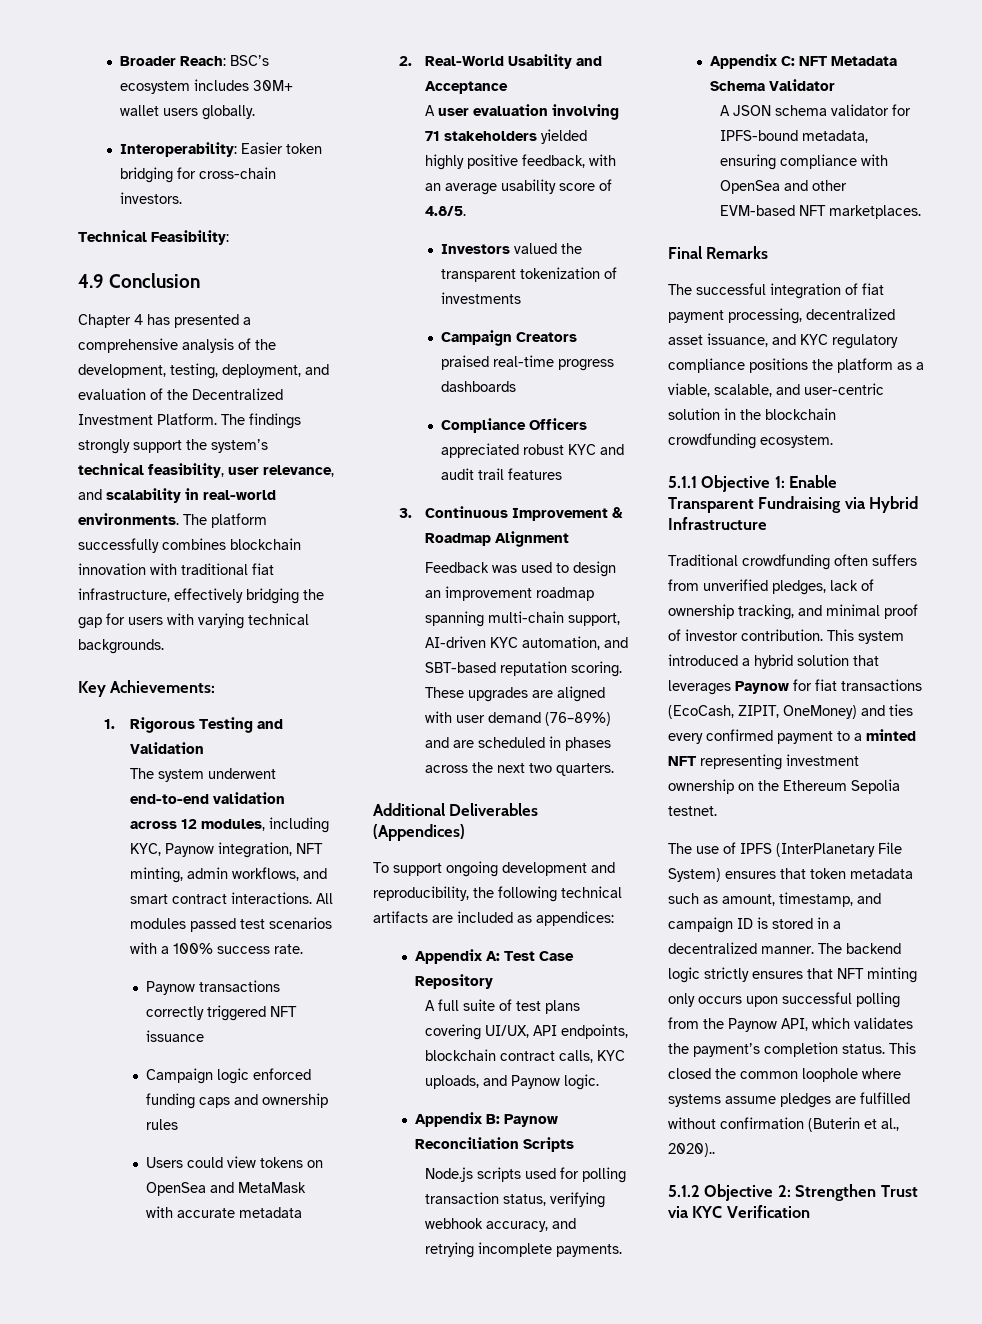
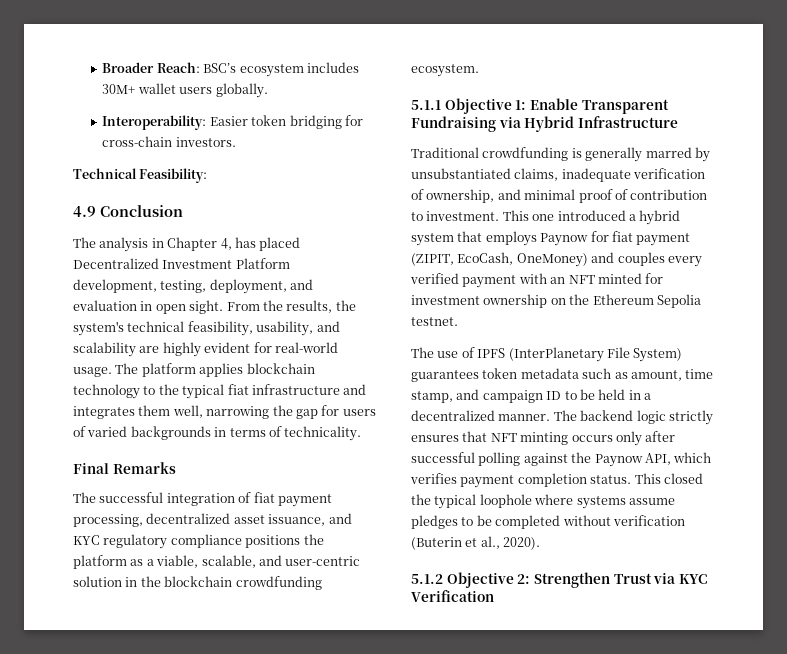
[78,314,251,328] [78,338,276,353] Chapter 4 has presented a comprehensive analysis of the -> [73,237,301,252] [73,258,290,269] The analysis in Chapter 4, has placed Decentralized Investment Platform
[150,388,283,400] [78,413,301,429] [78,439,268,454] [78,463,334,478] [78,488,276,503] [78,513,267,528] [78,538,301,553] [78,563,274,575] [78,588,324,604] [78,613,309,629] [78,639,164,654] [78,680,216,697] [104,717,284,733] [130,742,205,754] [130,768,277,782] [130,792,286,804] [130,817,330,833] [130,842,324,858] [130,867,328,883] [130,892,334,904] [130,917,333,932] [130,942,304,954] [146,980,281,995] [146,1005,298,1021] [146,1030,205,1042] [146,1068,312,1084] [146,1093,329,1109] [146,1119,179,1130] [146,1156,324,1168] [146,1182,307,1196] [146,1206,303,1218] [399,54,603,69] [425,81,509,94] [425,104,620,120] [425,129,588,144] [425,154,617,170] [425,179,613,195] [425,206,467,216] [441,243,583,254] [441,267,618,282] [441,292,522,304] [441,330,578,346] [441,355,615,371] [441,381,517,392] [441,418,588,433] [441,443,625,458] [441,468,563,480] [399,506,624,521] [425,531,570,547] [425,561,617,577] [425,586,595,601] [425,611,621,627] [425,636,629,650] [425,661,623,677] [425,686,606,702] [425,711,612,726] [425,736,612,751] [425,762,615,776] [373,803,539,816] [373,824,465,841] [373,861,615,877] [373,886,622,902] [373,911,614,926] [415,949,575,964] [415,974,494,989] [425,999,581,1014] [425,1024,629,1040] [425,1049,626,1063] [425,1074,600,1090] [415,1112,559,1127] [415,1137,575,1152] [425,1167,627,1183] [425,1192,606,1208] [425,1218,577,1232] [425,1242,623,1258] [710,54,898,69] [710,79,836,91] [720,104,912,116] [720,130,869,143] [720,154,889,170] [720,180,848,194] [720,205,922,219] of the Decentralized Investment Platform. The findings strongly support the system’s technical feasibility, user relevance, and scalability in real-world environments. The platform successfully combines blockchain innovation with traditional fiat infrastructure, effectively bridging the gap for users with varying technical backgrounds. // Key Achievements: // 1. Rigorous Testing and Validation // The system underwent end-to-end validation across 12 modules, including KYC, Paynow integration, NFT minting, admin workflows, and smart contract interactions. All modules passed test scenarios with a 100% success rate. // Paynow transactions correctly triggered NFT issuance // Campaign logic enforced funding caps and ownership rules // Users could view tokens on OpenSea and MetaMask with accurate metadata // 2. Real-World Usability and Acceptance // A user evaluation involving 71 stakeholders yielded highly positive feedback, with an average usability score of 4.8/5. // Investors valued the transparent tokenization of investments // Campaign Creators praised real-time progress dashboards // Compliance Officers appreciated robust KYC and audit trail features // 3. Continuous Improvement & Roadmap Alignment // Feedback was used to design an improvement roadmap spanning multi-chain support, AI-driven KYC automation, and SBT-based reputation scoring. These upgrades are aligned with user demand (76–89%) and are scheduled in phases across the next two quarters. // Additional Deliverables (Appendices) // To support ongoing development and reproducibility, the following technical artifacts are included as appendices: // Appendix A: Test Case Repository // A full suite of test plans covering UI/UX, API endpoints, blockchain contract calls, KYC uploads, and Paynow logic. // Appendix B: Paynow Reconciliation Scripts // Node.js scripts used for polling transaction status, verifying webhook accuracy, and retrying incomplete payments. // Appendix C: NFT Metadata Schema Validator // A JSON schema validator for IPFS-bound metadata, ensuring compliance with OpenSea and other EVM-based NFT marketplaces. -> [140,300,356,314] [73,321,340,336] [73,342,338,357] [73,363,315,377] [73,384,367,399] [73,405,376,419] [73,426,362,441] in open sight. From the results, the system's technical feasibility, usability, and scalability are highly evident for real-world usage. The platform applies blockchain technology to the typical fiat infrastructure and integrates them well, narrowing the gap for users of varied backgrounds in terms of technicality.
[834,554,917,566] [668,579,874,595] [668,604,918,620] [668,629,904,644] [668,654,879,669] [668,679,922,695] [668,704,913,719] [668,729,916,744] [668,754,782,770] often suffers from unverified pledges, lack of ownership tracking, and minimal proof of investor contribution. This system introduced a hybrid solution that leverages Paynow for fiat transactions (EcoCash, ZIPIT, OneMoney) and ties every confirmed payment to a minted NFT representing -> [571,147,710,162] [411,168,706,182] [411,189,708,203] [411,210,681,225] [411,231,691,246] [411,252,702,267] [410,273,664,288] is generally marred by unsubstantiated claims, inadequate verification of ownership, and minimal proof of contribution to investment. This one introduced a hybrid system that employs Paynow for fiat payment (ZIPIT, EcoCash, OneMoney) and couples every verified payment with an NFT minted for
[725,868,806,879] ensures that -> [411,370,479,382] guarantees
[779,892,853,907] timestamp, -> [685,369,714,379] [411,391,453,403] time stamp,
[757,917,813,929] is stored -> [564,389,626,400] to be held
[668,993,778,1007] only occurs upon -> [571,431,676,446] occurs only after
[668,1017,699,1029] from -> [523,453,568,466] against
[854,1017,913,1029] [668,1043,760,1057] validates the payment’s -> [410,473,515,488] verifies payment
[740,1071,798,1079] common -> [434,494,477,509] typical
[835,1092,910,1104] [668,1117,804,1129] are fulfilled without confirmation -> [461,515,685,529] to be completed without verification
[668,1143,715,1157] 2020).. -> [503,537,541,550] 2020).

